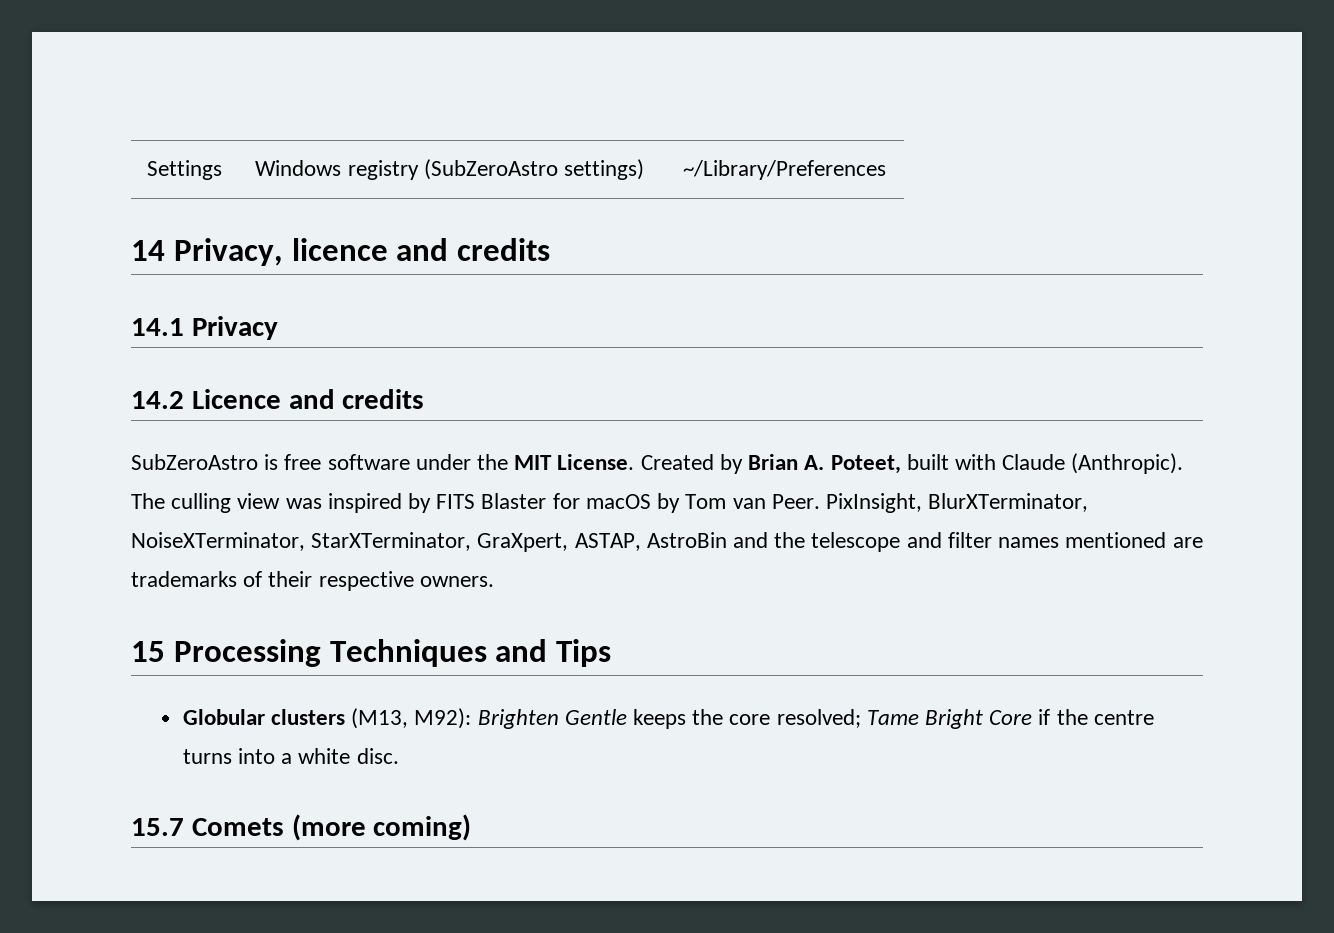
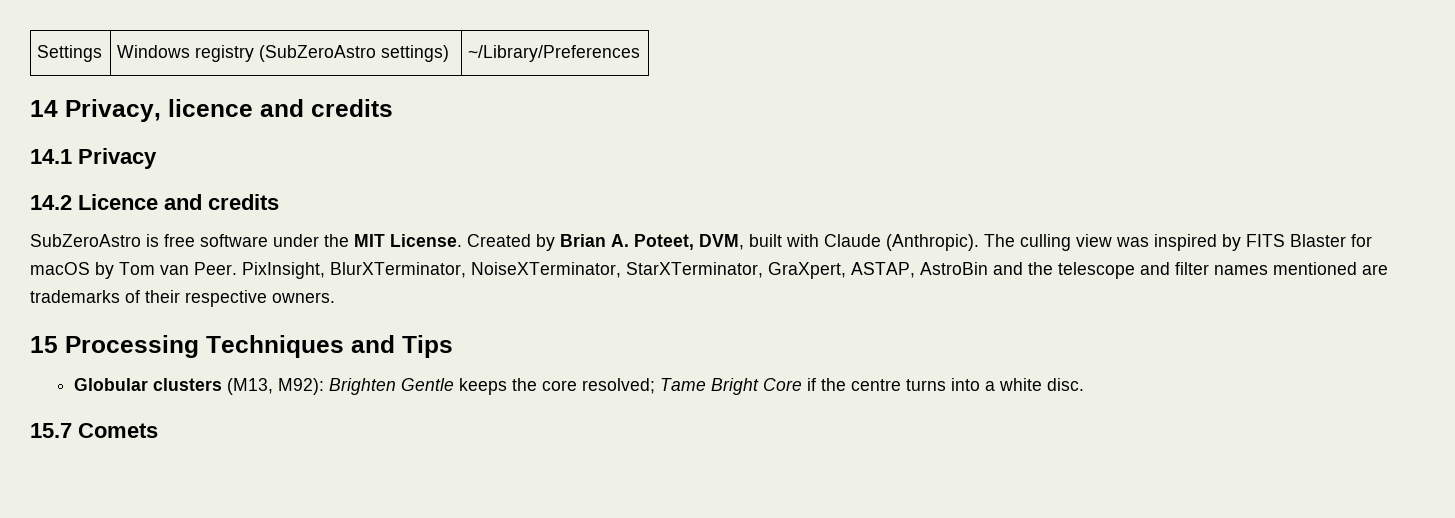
(901, 464) none -> [699,234,744,250] DVM,
[291,814,472,841] (more coming) -> (158, 430) none

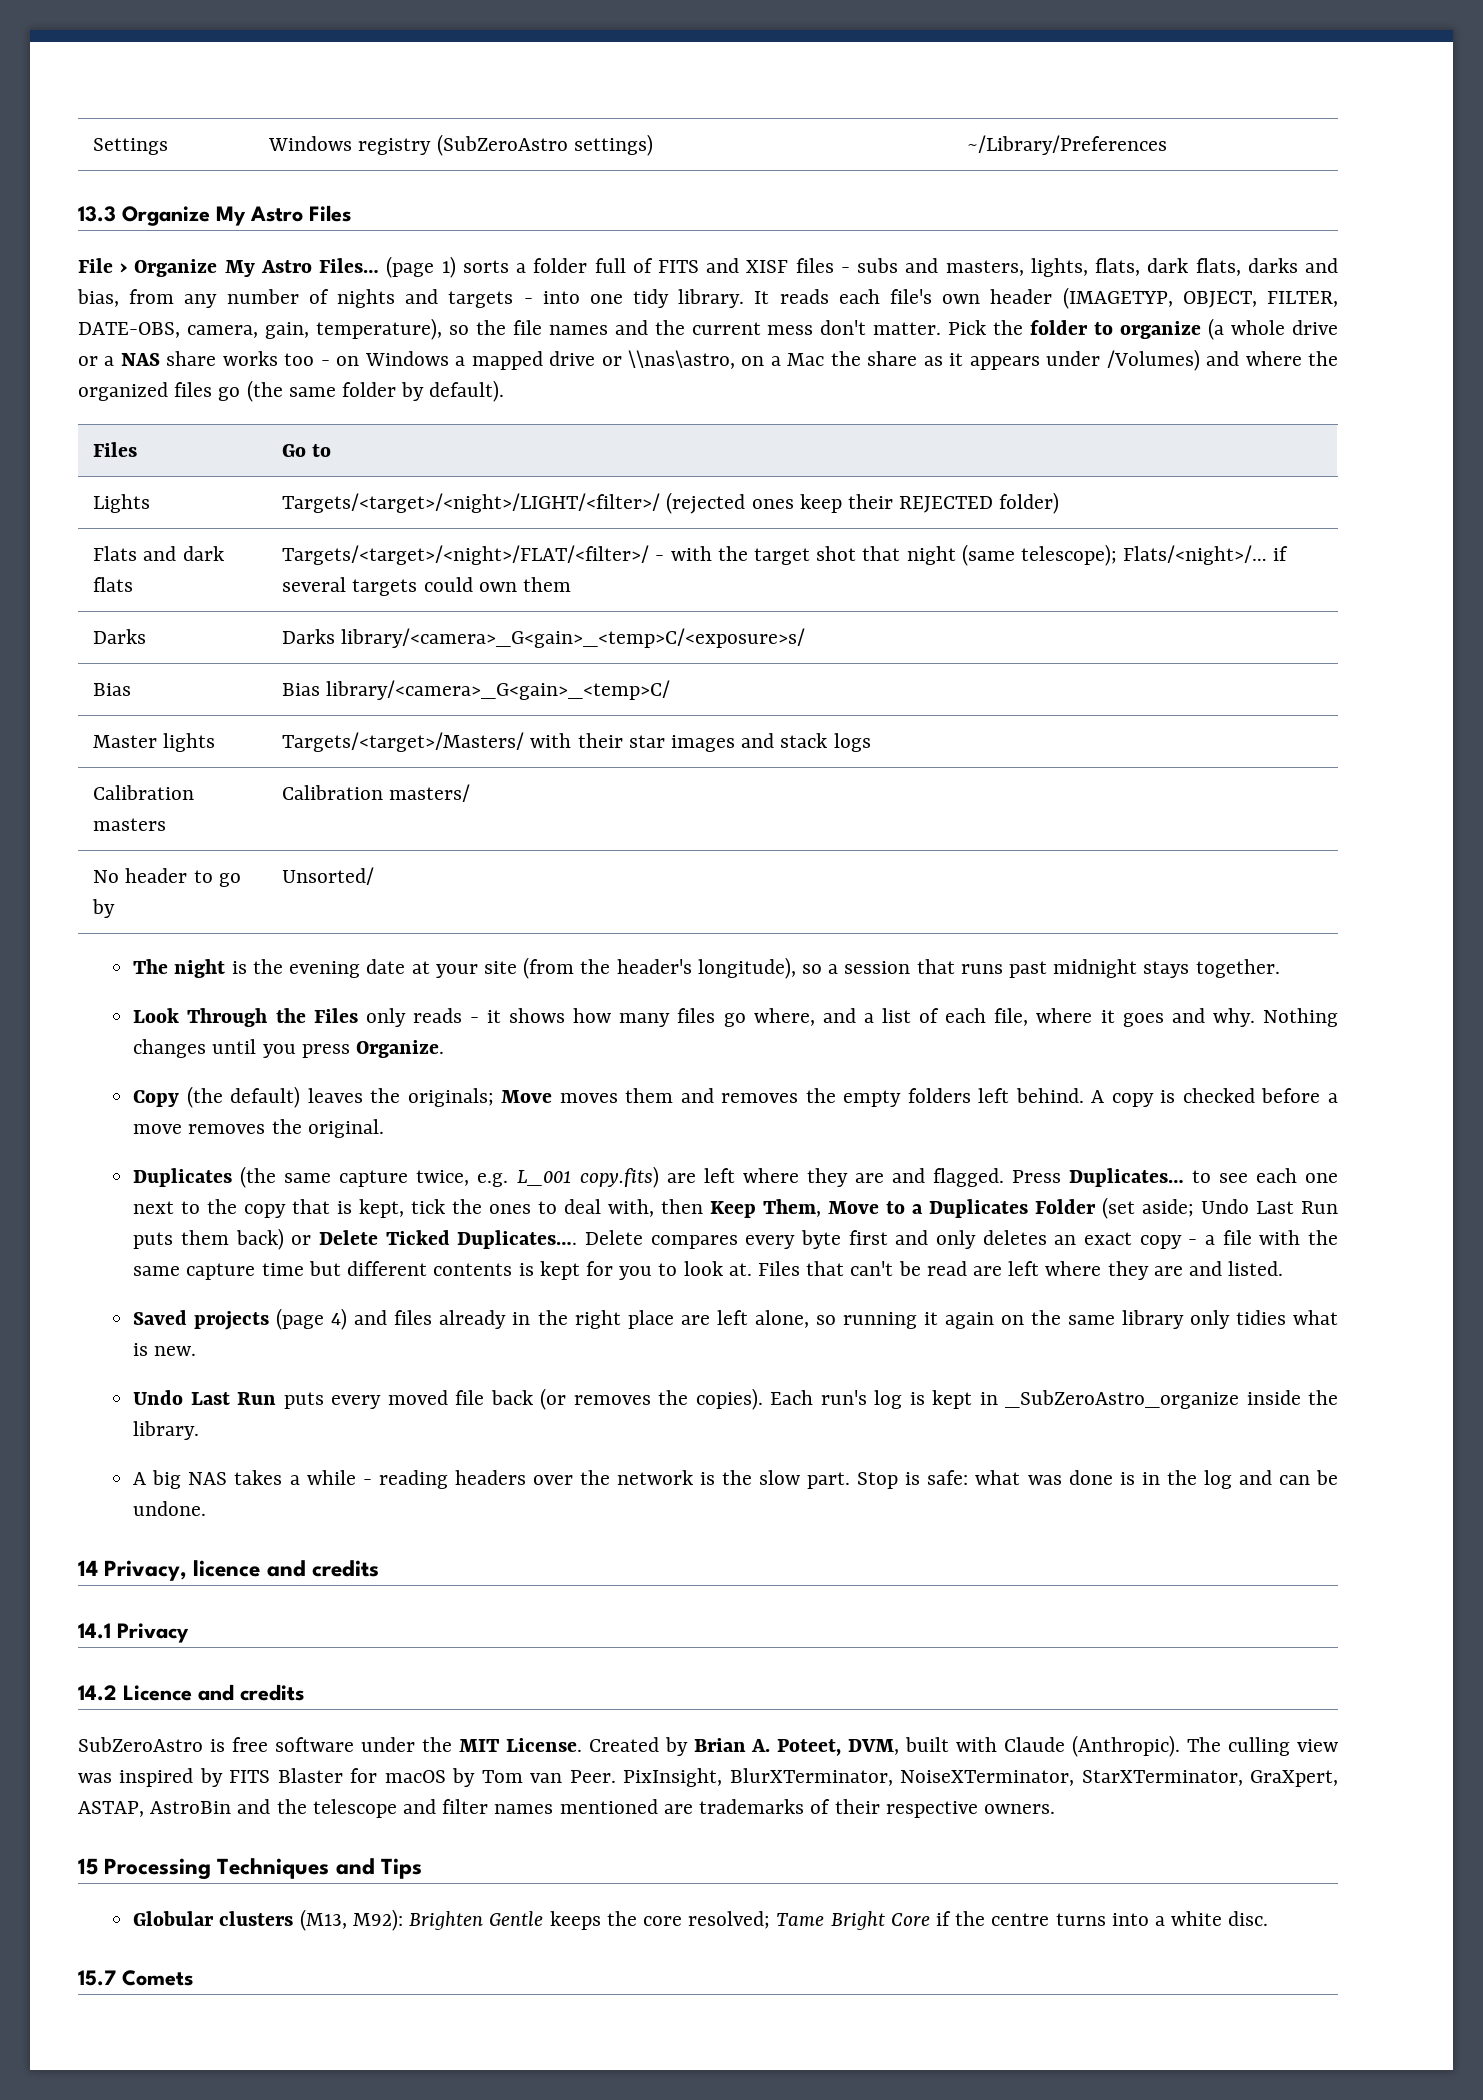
(641, 53) none -> [78,205,351,226] [78,256,1339,278] [77,287,1338,309] [78,318,1339,340] [78,349,1339,371] [78,380,505,402] [93,442,138,457] [282,444,332,457] [93,494,151,513] [282,492,1060,514] [93,546,224,561] [93,577,134,592] [282,544,1289,566] [282,577,571,596] [93,629,147,644] [282,628,806,648] [93,683,132,696] [282,680,671,700] [93,733,216,752] [282,732,871,752] [93,785,195,800] [93,818,167,831] [282,784,471,802] [93,868,241,887] [92,899,116,918] [282,867,375,885] [133,957,1280,979] [133,1008,1338,1027] [133,1039,445,1058] [133,1086,1338,1108] [133,1119,384,1138] [133,1166,1338,1188] [133,1197,1338,1219] [133,1228,1338,1250] [133,1261,1284,1280] [133,1308,1338,1330] [133,1343,197,1356] [133,1388,1338,1410] [133,1421,200,1440] [133,1470,1339,1489] [133,1501,207,1516] // 13.3 Organize My Astro Files // File › Organize My Astro Files… (page 1) sorts a folder full of FITS and XISF files - subs and masters, lights, flats, dark flats, darks and bias, from any number of nights and targets - into one tidy library. It reads each file's own header (IMAGETYP, OBJECT, FILTER, DATE-OBS, camera, gain, temperature), so the file names and the current mess don't matter. Pick the folder to organize (a whole drive or a NAS share works too - on Windows a mapped drive or \\nas\astro, on a Mac the share as it appears under /Volumes) and where the organized files go (the same folder by default). // Files | Go to // Lights | Targets/<target>/<night>/LIGHT/<filter>/ (rejected ones keep their REJECTED folder) // Flats and dark flats | Targets/<target>/<night>/FLAT/<filter>/ - with the target shot that night (same telescope); Flats/<night>/… if several targets could own them // Darks | Darks library/<camera>_G<gain>_<temp>C/<exposure>s/ // Bias | Bias library/<camera>_G<gain>_<temp>C/ // Master lights | Targets/<target>/Masters/ with their star images and stack logs // Calibration masters | Calibration masters/ // No header to go by | Unsorted/ // The night is the evening date at your site (from the header's longitude), so a session that runs past midnight stays together. // Look Through the Files only reads - it shows how many files go where, and a list of each file, where it goes and why. Nothing changes until you press Organize. // Copy (the default) leaves the originals; Move moves them and removes the empty folders left behind. A copy is checked before a move removes the original. // Duplicates (the same capture twice, e.g. L_001 copy.fits) are left where they are and flagged. Press Duplicates… to see each one next to the copy that is kept, tick the ones to deal with, then Keep Them, Move to a Duplicates Folder (set aside; Undo Last Run puts them back) or Delete Ticked Duplicates…. Delete compares every byte first and only deletes an exact copy - a file with the same capture time but different contents is kept for you to look at. Files that can't be read are left where they are and listed. // Saved projects (page 4) and files already in the right place are left alone, so running it again on the same library only tidies what is new. // Undo Last Run puts every moved file back (or removes the copies). Each run's log is kept in _SubZeroAstro_organize inside the library. // A big NAS takes a while - reading headers over the network is the slow part. Stop is safe: what was done is in the log and can be undone.

